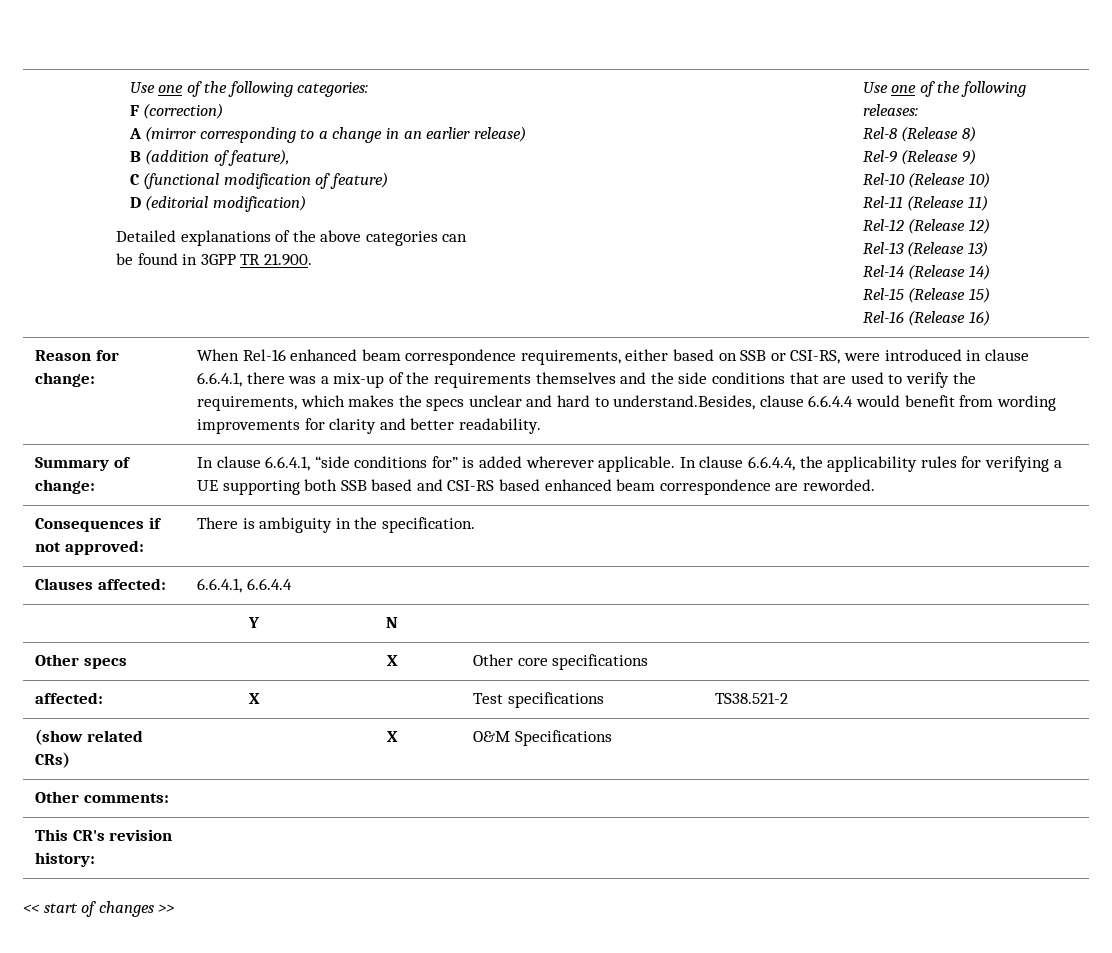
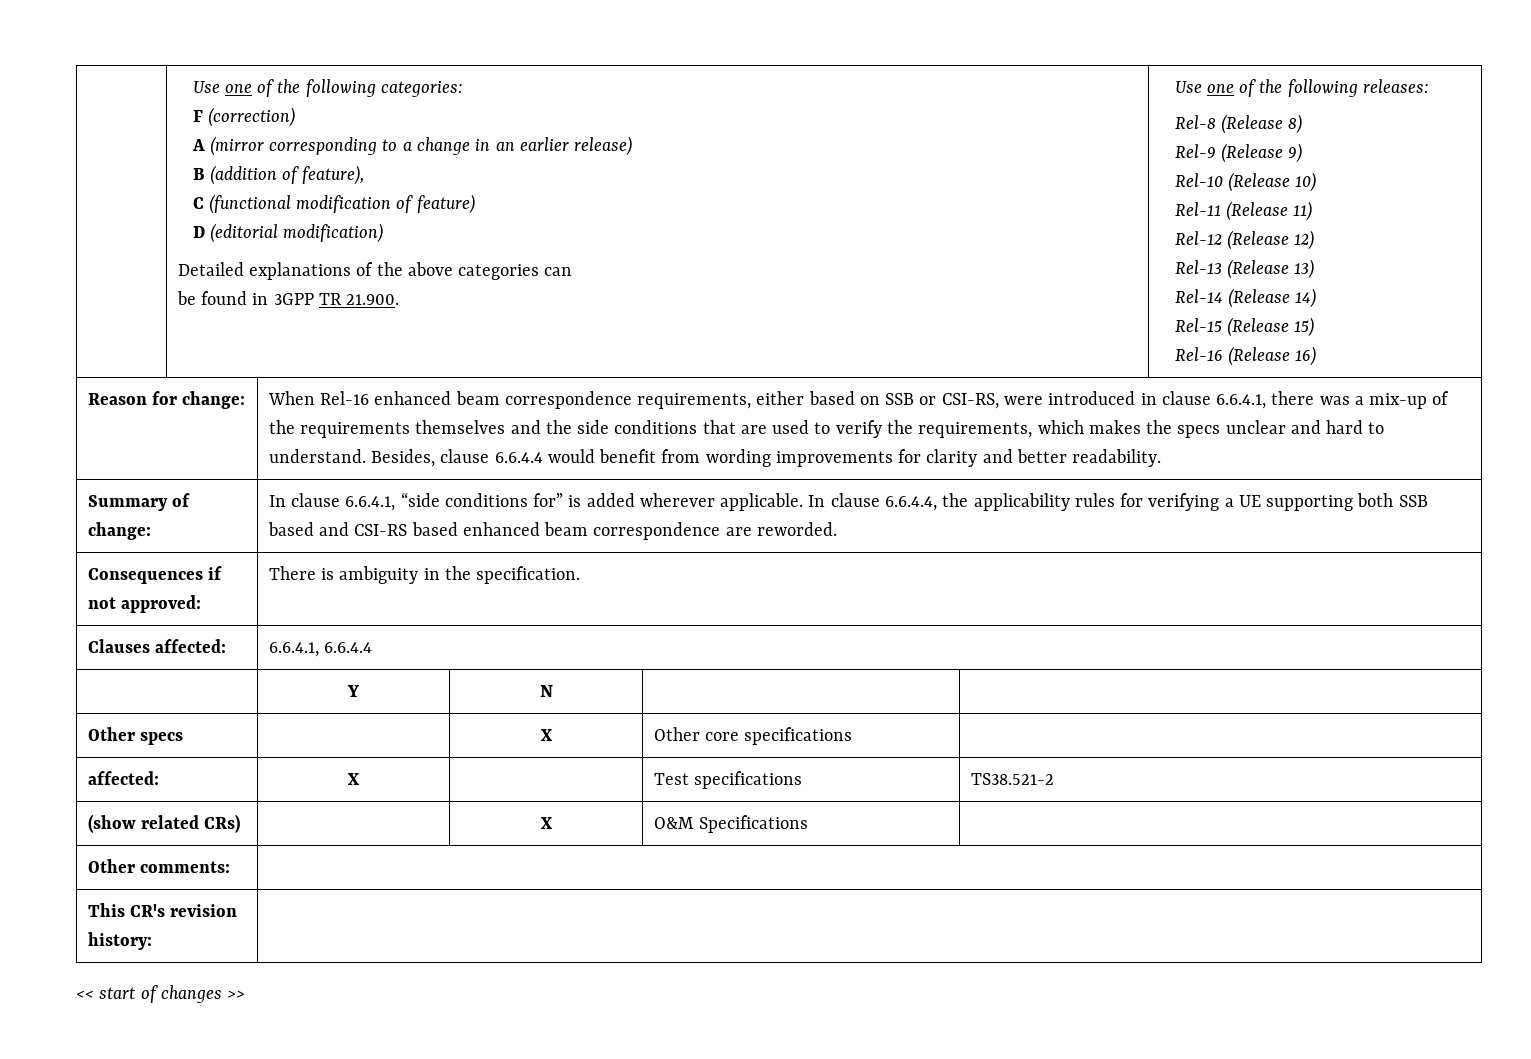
[613,395,756,410] understand.Besides, -> [268,449,436,467] understand. Besides,

